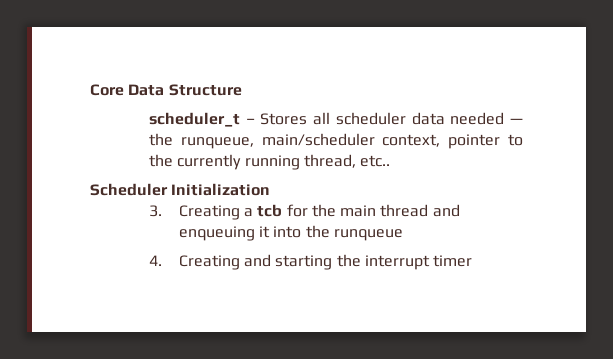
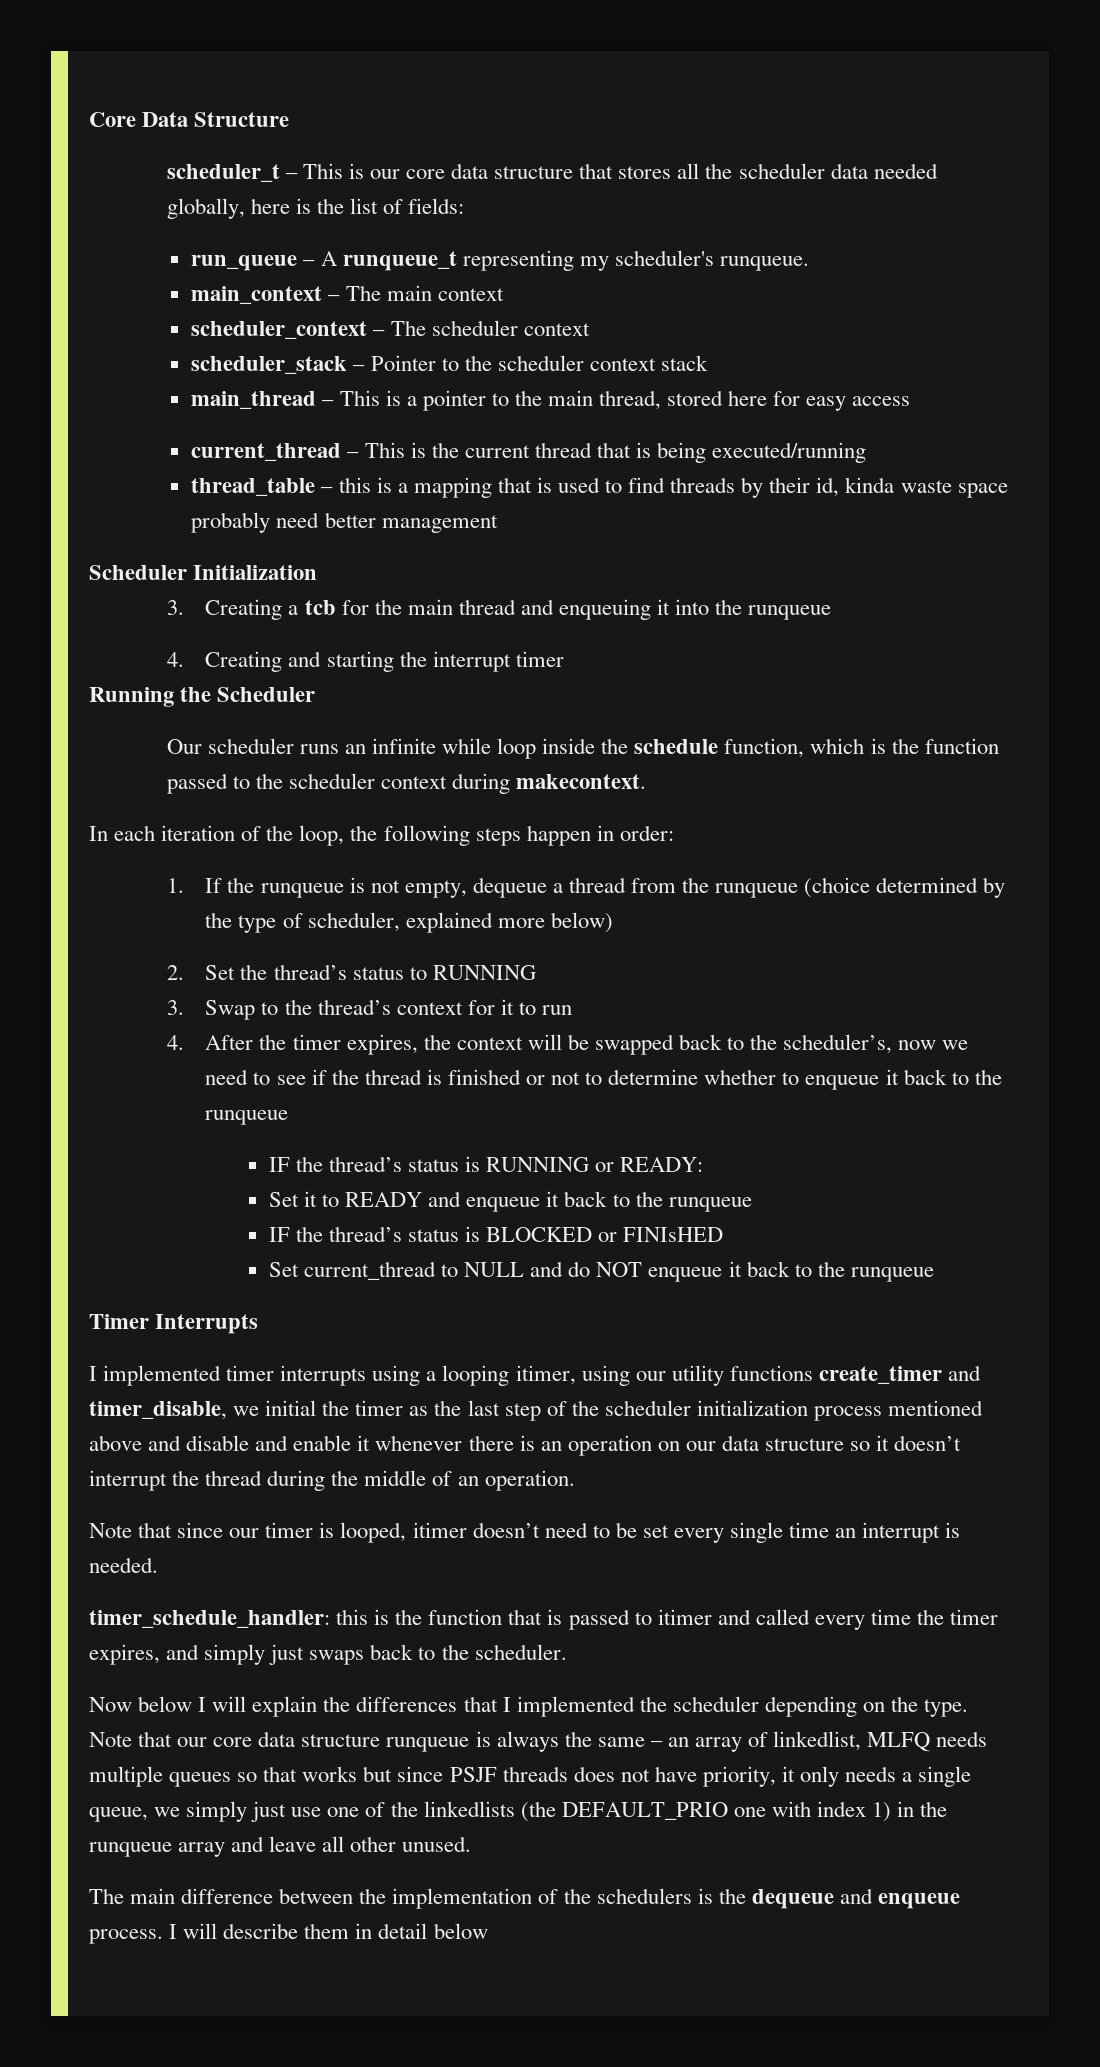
[260,112,523,125] [149,133,523,149] [149,154,391,170] Stores all scheduler data needed — the runqueue, main/scheduler context, pointer to the currently running thread, etc.. -> [302,163,938,179] [166,198,465,219] [191,250,809,271] [191,285,504,304] [191,320,590,339] [191,355,708,374] [191,390,911,411] [191,442,867,463] [191,477,1008,498] [191,512,498,533] This is our core data structure that stores all the scheduler data needed globally, here is the list of fields: // run_queue – A runqueue_t representing my scheduler's runqueue. // main_context – The main context // scheduler_context – The scheduler context // scheduler_stack – Pointer to the scheduler context stack // main_thread – This is a pointer to the main thread, stored here for easy access // current_thread – This is the current thread that is being executed/running // thread_table – this is a mapping that is used to find threads by their id, kinda waste space probably need better management
(473, 261) none -> [89,687,316,707] [166,738,999,759] [166,773,647,794] [89,825,674,846] [166,877,1006,898] [205,912,613,933] [166,964,536,980] [166,999,573,1020] [166,1034,969,1055] [205,1069,1002,1090] [205,1110,289,1125] [268,1156,704,1172] [268,1191,752,1212] [268,1226,724,1242] [268,1261,934,1282] [89,1314,259,1334] [89,1365,981,1386] [89,1400,984,1421] [89,1435,962,1456] [89,1470,575,1491] [89,1522,961,1543] [89,1557,158,1573] [89,1609,999,1630] [89,1644,567,1665] [89,1696,969,1717] [89,1731,988,1752] [89,1766,972,1787] [89,1801,948,1822] [89,1836,472,1857] [89,1888,960,1909] [89,1923,488,1944] // Running the Scheduler // Our scheduler runs an infinite while loop inside the schedule function, which is the function passed to the scheduler context during makecontext. // In each iteration of the loop, the following steps happen in order: // 1. If the runqueue is not empty, dequeue a thread from the runqueue (choice determined by the type of scheduler, explained more below) // 2. Set the thread’s status to RUNNING // 3. Swap to the thread’s context for it to run // 4. After the timer expires, the context will be swapped back to the scheduler’s, now we need to see if the thread is finished or not to determine whether to enqueue it back to the runqueue // IF the thread’s status is RUNNING or READY: // Set it to READY and enqueue it back to the runqueue // IF the thread’s status is BLOCKED or FINIsHED // Set current_thread to NULL and do NOT enqueue it back to the runqueue // Timer Interrupts // I implemented timer interrupts using a looping itimer, using our utility functions create_timer and timer_disable, we initial the timer as the last step of the scheduler initialization process mentioned above and disable and enable it whenever there is an operation on our data structure so it doesn’t interrupt the thread during the middle of an operation. // Note that since our timer is looped, itimer doesn’t need to be set every single time an interrupt is needed. // timer_schedule_handler: this is the function that is passed to itimer and called every time the timer expires, and simply just swaps back to the scheduler. // Now below I will explain the differences that I implemented the scheduler depending on the type. Note that our core data structure runqueue is always the same – an array of linkedlist, MLFQ needs multiple queues so that works but since PSJF threads does not have priority, it only needs a single queue, we simply just use one of the linkedlists (the DEFAULT_PRIO one with index 1) in the runqueue array and leave all other unused. // The main difference between the implementation of the schedulers is the dequeue and enqueue process. I will describe them in detail below

